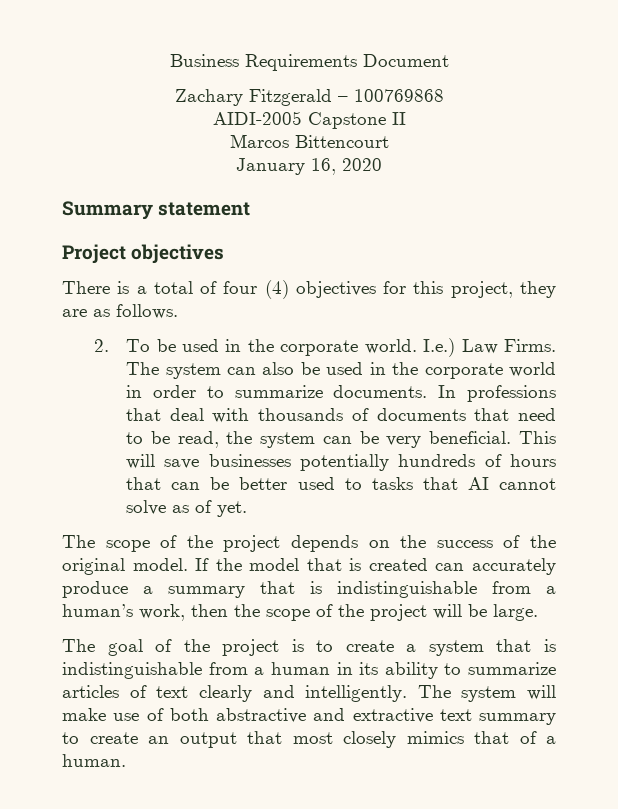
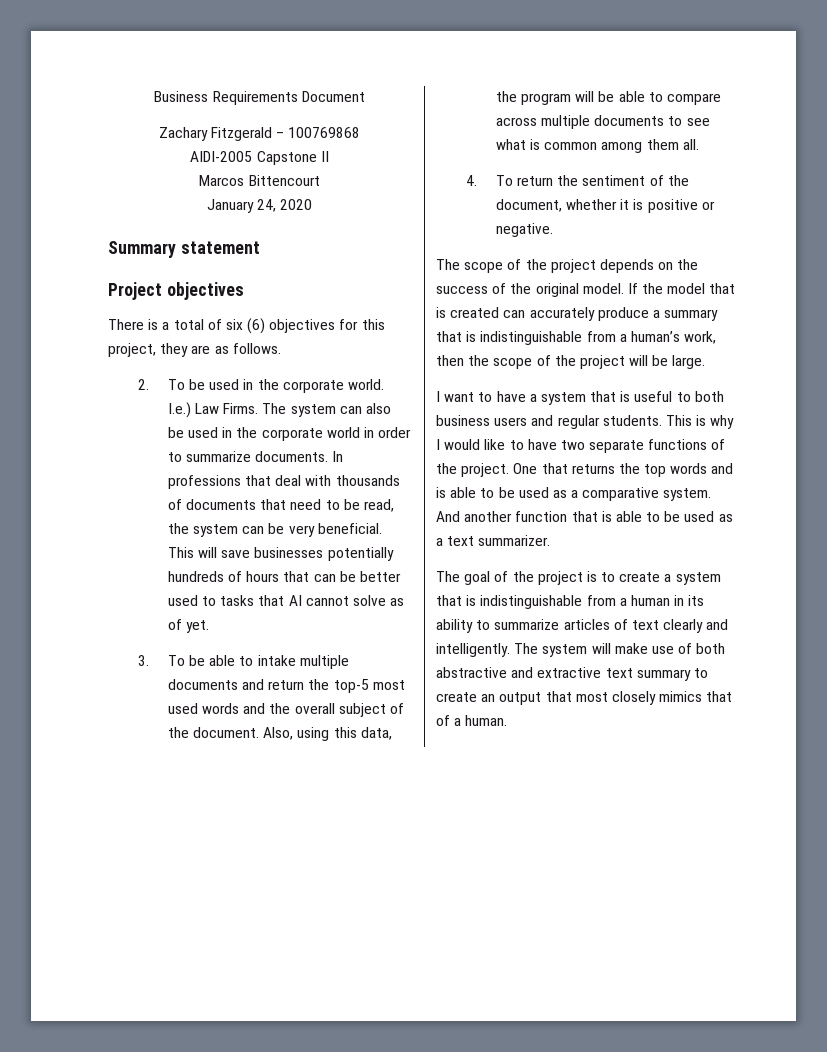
[311,158,336,175] 16, -> [257,199,276,212] 24,
[223,280,289,299] four (4) -> [225,318,266,334] six (6)
(248, 509) none -> [137,655,349,669] [167,679,405,693] [167,703,404,717] [167,727,392,741] [495,91,721,105] [495,115,710,129] [495,139,699,153] [465,175,689,186] [495,199,715,213] [495,223,553,237] // 3. To be able to intake multiple documents and return the top-5 most used words and the overall subject of the document. Also, using this data, the program will be able to compare across multiple documents to see what is common among them all. // 4. To return the sentiment of the document, whether it is positive or negative.
(538, 612) none -> [436,391,724,405] [436,415,735,429] [436,439,726,453] [436,463,734,477] [436,487,712,501] [436,511,733,522] [436,535,551,546] // I want to have a system that is useful to both business users and regular students. This is why I would like to have two separate functions of the project. One that returns the top words and is able to be used as a comparative system. And another function that is able to be used as a text summarizer.

